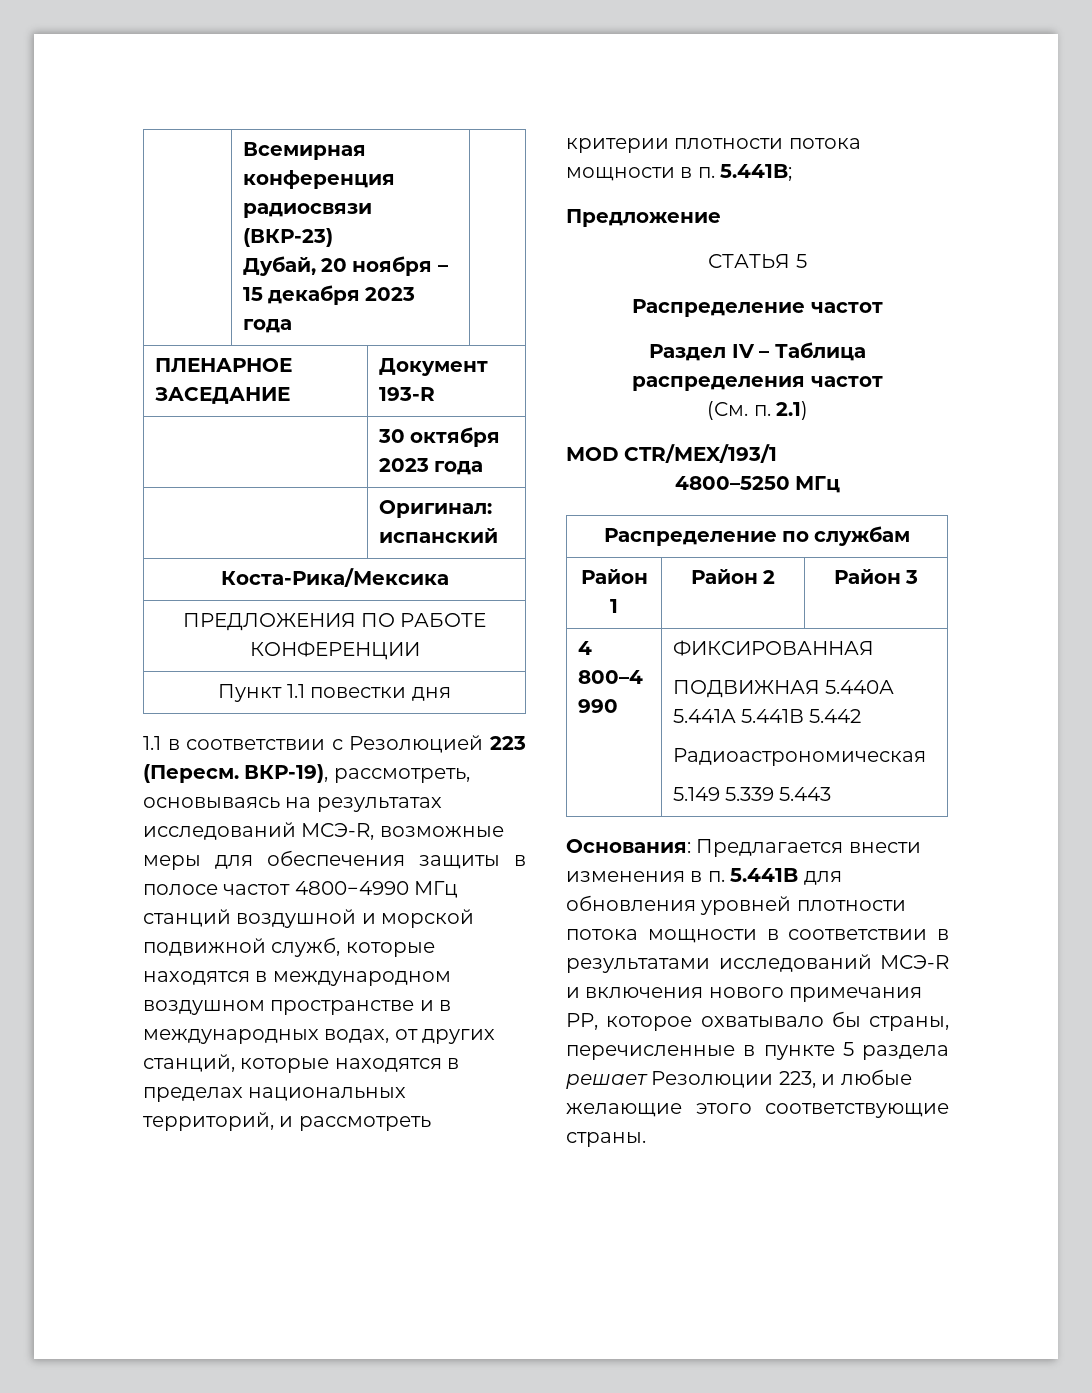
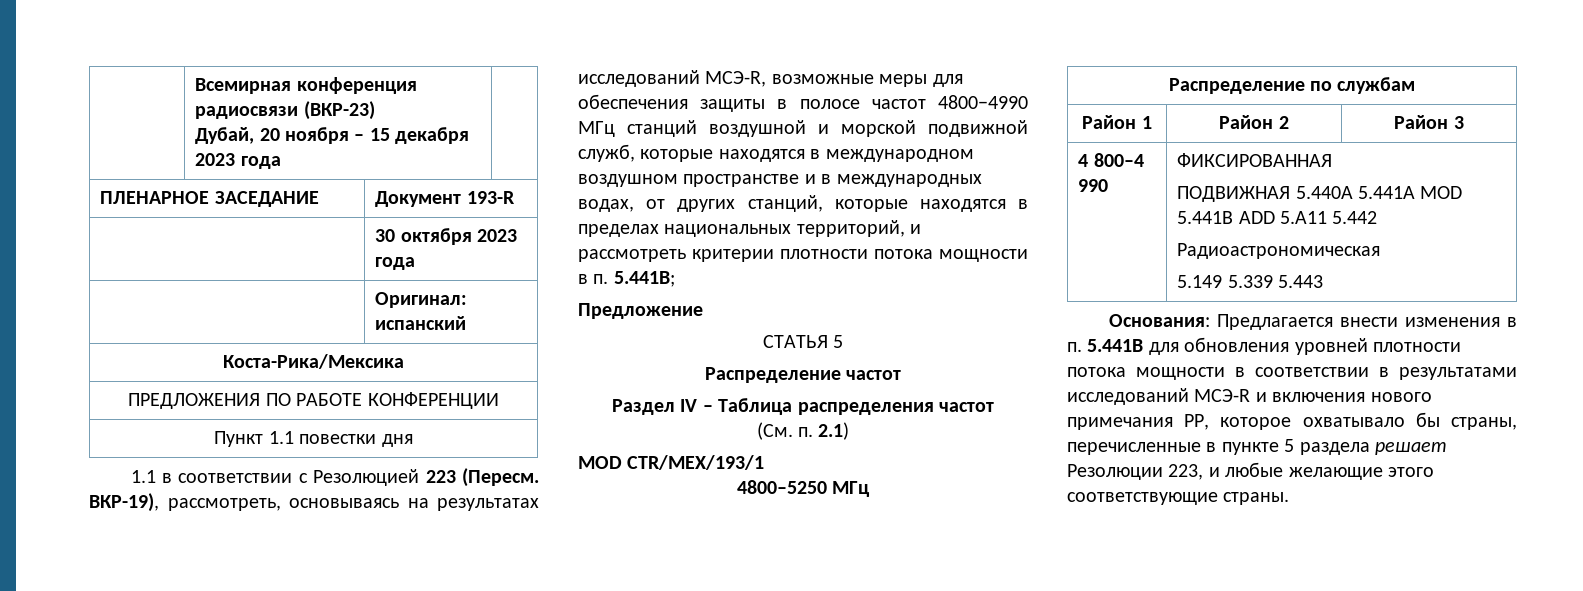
[740,709,804,723] 5.441В -> [1420,186,1463,199] [1177,211,1327,224] MOD 5.441В ADD 5.A11

